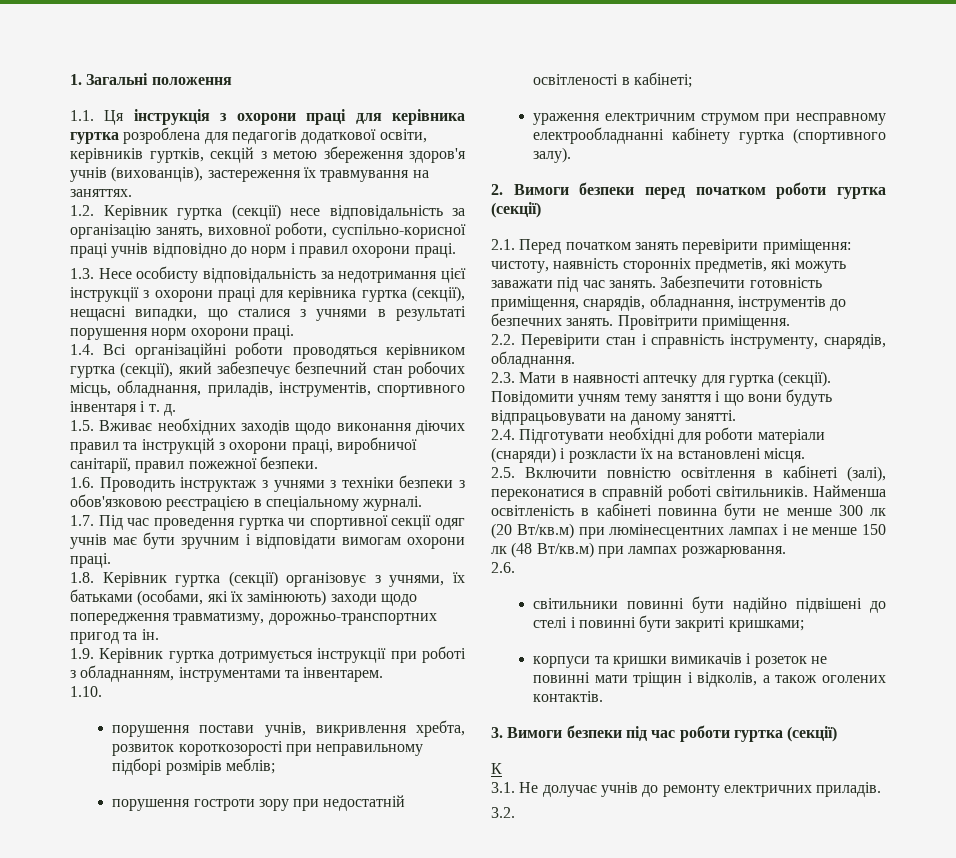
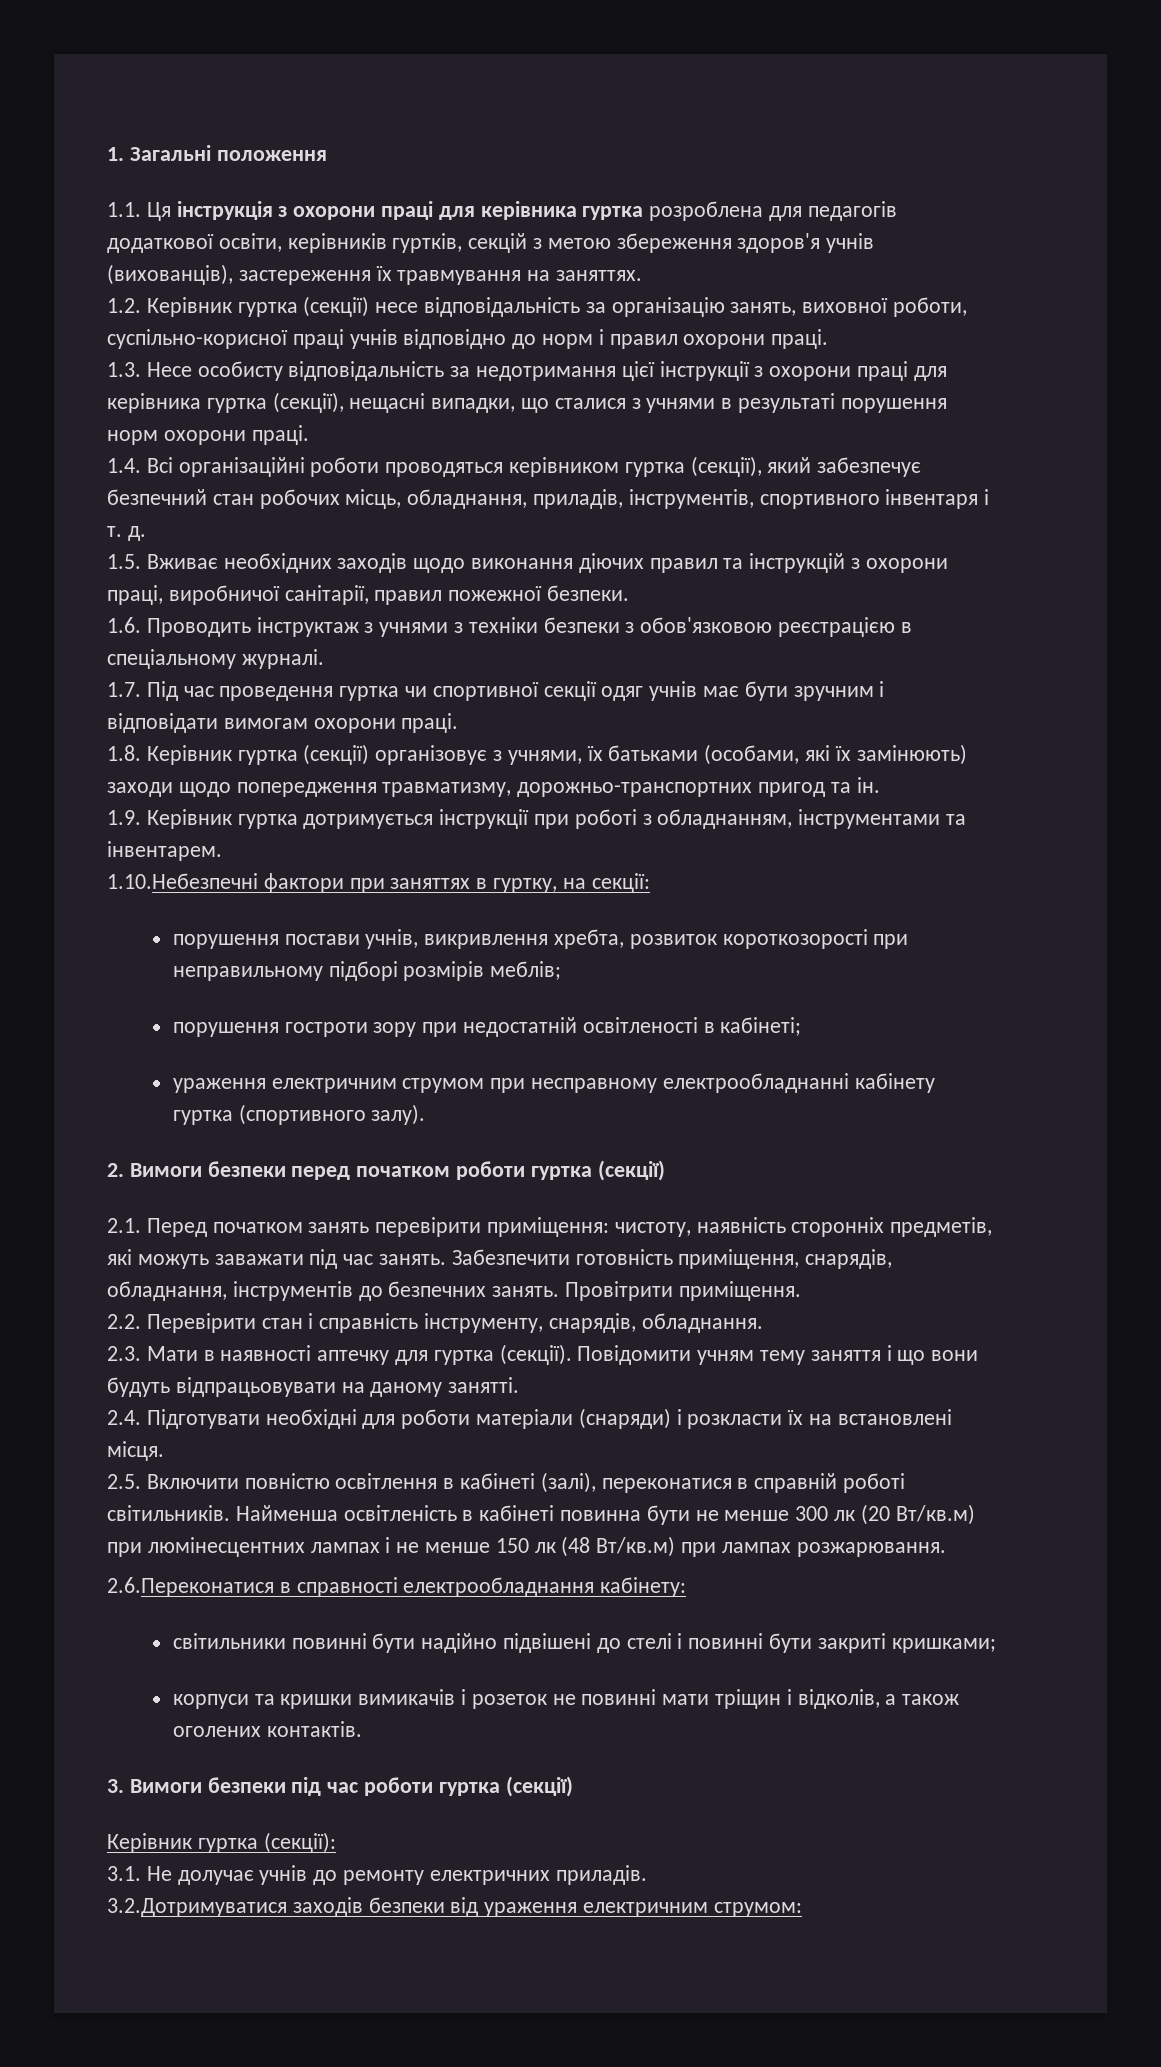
[70,686,102,697] 1.10. -> [107,873,650,893] 1.10.Небезпечні фактори при заняттях в гуртку, на секції:
[491,562,515,573] 2.6. -> [107,1577,687,1597] 2.6.Переконатися в справності електрообладнання кабінету:
[491,763,502,774] К -> [107,1832,336,1853] Керівник гуртка (секції):
[491,807,515,818] 3.2. -> [107,1897,802,1917] 3.2.Дотримуватися заходів безпеки від ураження електричним струмом:

